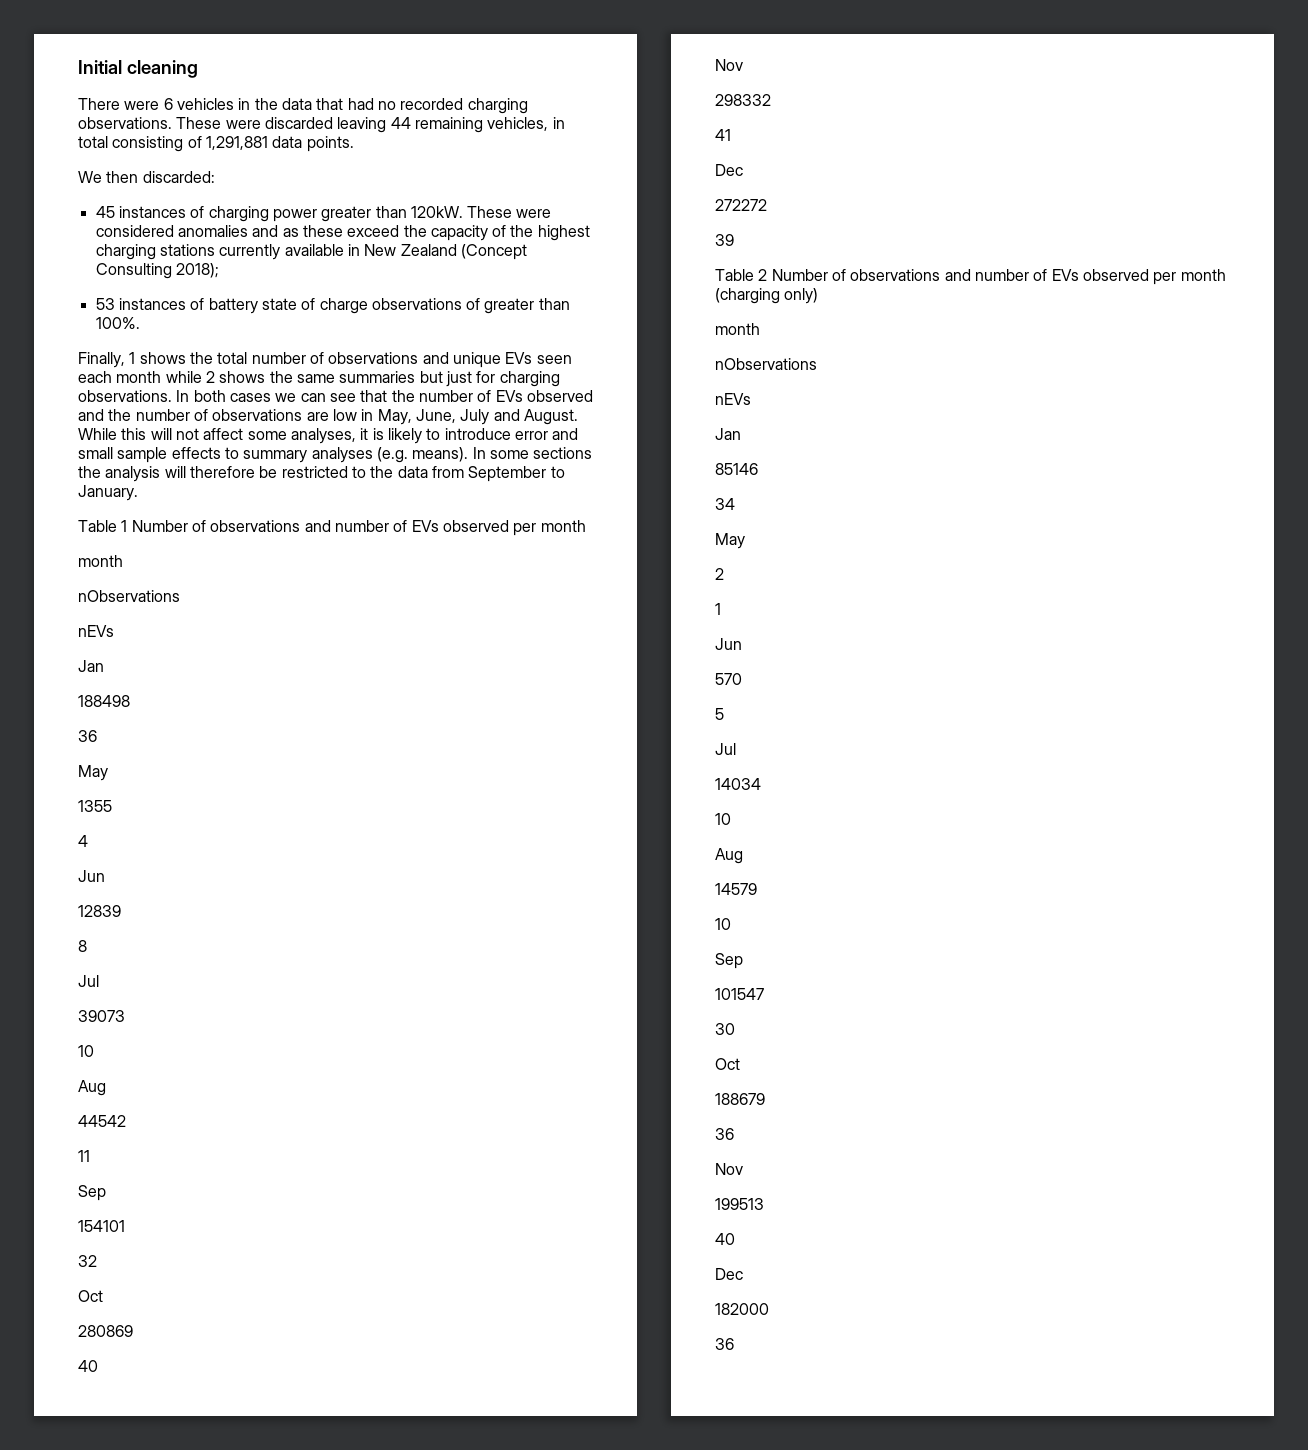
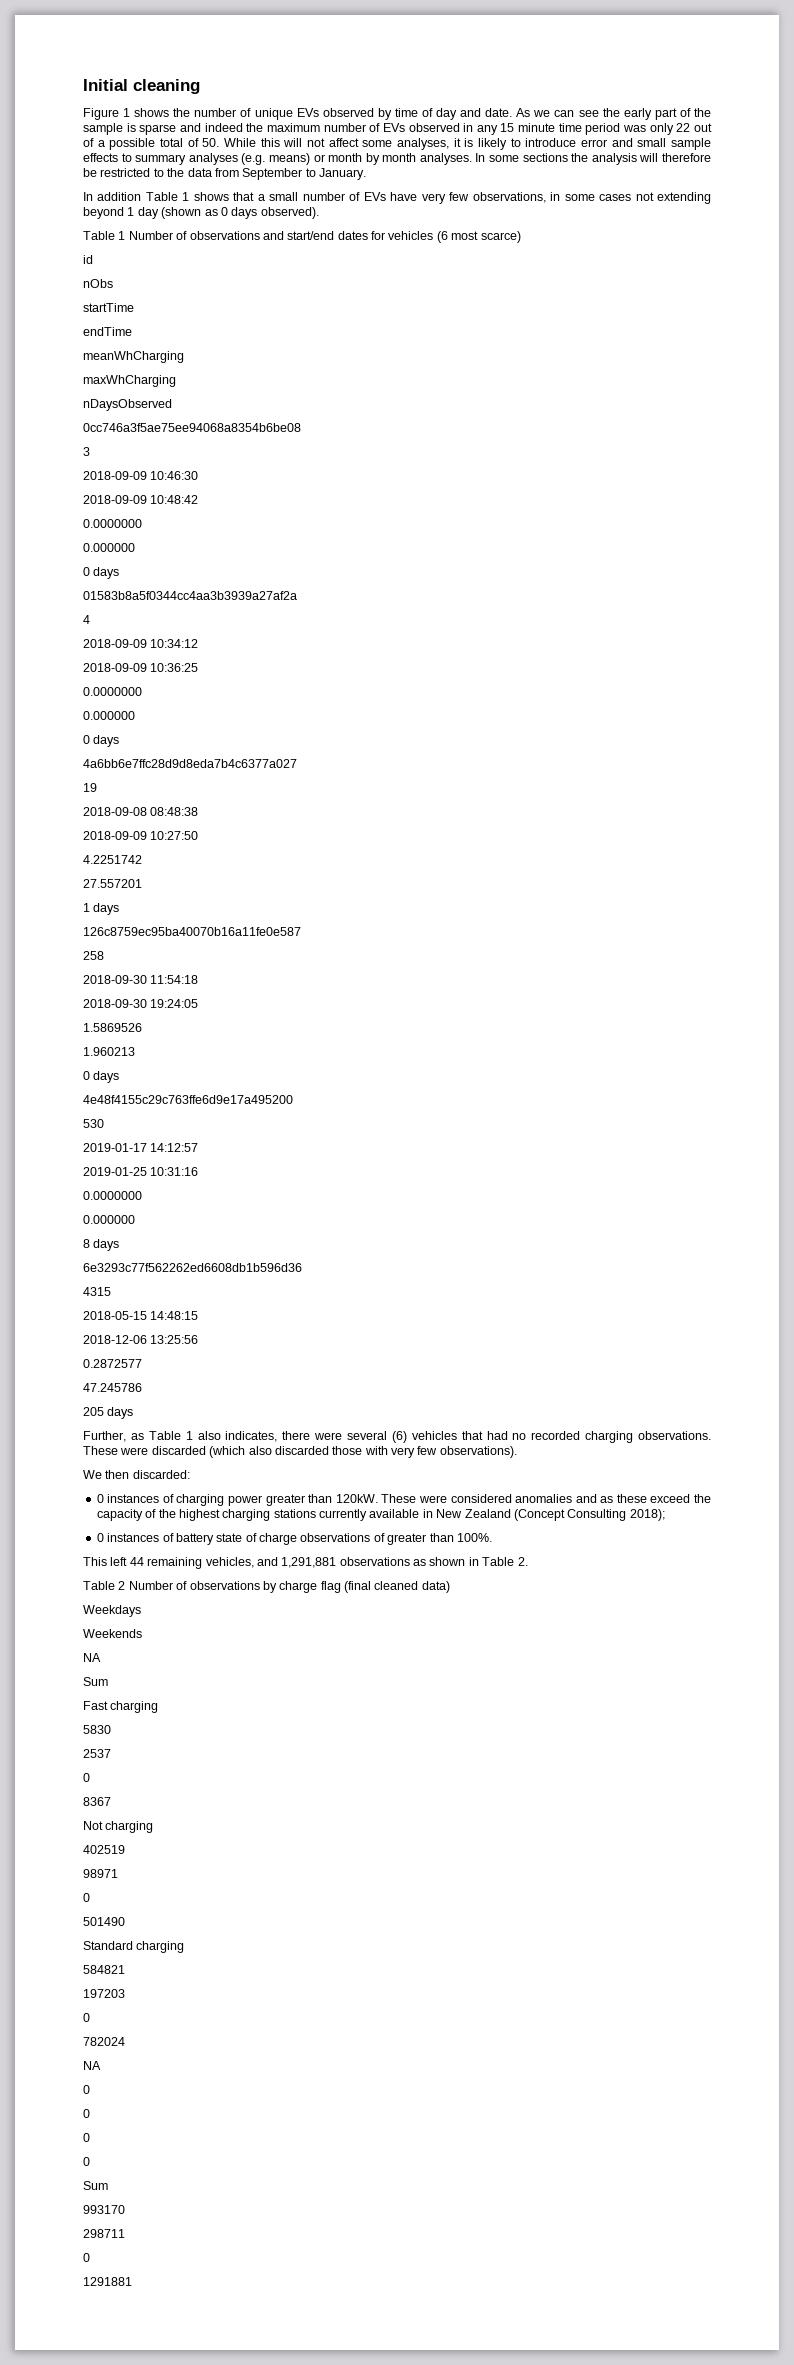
[78,98,312,110] There were 6 vehicles in the data -> [83,108,711,120] [83,123,712,135] [83,138,711,150] [83,153,711,165] [83,168,366,180] [83,192,711,204] [83,207,319,219] [83,231,521,243] [83,255,93,264] [83,279,113,288] [83,303,134,312] [83,327,132,336] [83,351,184,363] [83,375,176,387] [83,399,172,411] [83,423,301,432] [83,447,90,456] [83,471,199,480] [83,495,199,504] [83,519,142,528] [83,543,135,552] [83,567,120,579] [83,591,297,600] [83,615,90,624] [83,639,199,648] [83,663,199,672] [83,687,142,696] [83,711,135,720] [83,735,120,747] [83,759,297,768] [83,783,97,792] [83,807,199,816] [83,831,199,840] [83,855,142,864] [83,879,142,888] [83,903,120,915] [83,927,301,936] [83,951,104,960] [83,975,199,984] [83,999,199,1008] [83,1023,142,1032] [83,1047,135,1056] [83,1071,120,1083] [83,1095,293,1104] [83,1119,104,1128] [83,1143,199,1152] [83,1167,199,1176] [83,1191,142,1200] [83,1215,135,1224] [83,1239,120,1251] [83,1263,302,1272] [83,1287,111,1296] [83,1311,199,1320] [83,1335,199,1344] [83,1359,142,1368] [83,1383,142,1392] [83,1407,134,1419] [83,1431,457,1443] Figure 1 shows the number of unique EVs observed by time of day and date. As we can see the early part of the sample is sparse and indeed the maximum number of EVs observed in any 15 minute time period was only 22 out of a possible total of 50. While this will not affect some analyses, it is likely to introduce error and small sample effects to summary analyses (e.g. means) or month by month analyses. In some sections the analysis will therefore be restricted to the data from September to January. // In addition Table 1 shows that a small number of EVs have very few observations, in some cases not extending beyond 1 day (shown as 0 days observed). // Table 1 Number of observations and start/end dates for vehicles (6 most scarce) // id // nObs // startTime // endTime // meanWhCharging // maxWhCharging // nDaysObserved // 0cc746a3f5ae75ee94068a8354b6be08 // 3 // 2018-09-09 10:46:30 // 2018-09-09 10:48:42 // 0.0000000 // 0.000000 // 0 days // 01583b8a5f0344cc4aa3b3939a27af2a // 4 // 2018-09-09 10:34:12 // 2018-09-09 10:36:25 // 0.0000000 // 0.000000 // 0 days // 4a6bb6e7ffc28d9d8eda7b4c6377a027 // 19 // 2018-09-08 08:48:38 // 2018-09-09 10:27:50 // 4.2251742 // 27.557201 // 1 days // 126c8759ec95ba40070b16a11fe0e587 // 258 // 2018-09-30 11:54:18 // 2018-09-30 19:24:05 // 1.5869526 // 1.960213 // 0 days // 4e48f4155c29c763ffe6d9e17a495200 // 530 // 2019-01-17 14:12:57 // 2019-01-25 10:31:16 // 0.0000000 // 0.000000 // 8 days // 6e3293c77f562262ed6608db1b596d36 // 4315 // 2018-05-15 14:48:15 // 2018-12-06 13:25:56 // 0.2872577 // 47.245786 // 205 days // Further, as Table 1 also indicates, there were several (6) vehicles
[337,117,565,133] [78,136,354,152] leaving 44 remaining vehicles, in total consisting of 1,291,881 data points. -> [209,1446,517,1458] (which also discarded those with very few observations).
[95,206,115,218] 45 -> [96,1494,104,1503] 0
[95,298,115,310] 53 -> [96,1533,104,1542] 0
[78,352,572,368] [78,371,560,387] [78,390,593,402] [78,409,578,425] [78,428,579,444] [78,447,593,463] [78,466,565,482] [78,485,138,501] [78,520,586,536] [78,555,123,567] [78,590,180,602] [78,625,114,637] [78,660,104,672] [78,695,130,707] [78,730,97,742] [78,765,108,781] [78,800,112,812] [78,835,88,847] [78,870,105,882] [78,905,121,917] [78,940,87,952] [78,975,99,987] [78,1010,125,1022] [78,1045,94,1057] [78,1080,106,1096] [78,1115,126,1127] [78,1150,90,1162] [78,1185,106,1201] [78,1220,125,1232] [78,1255,97,1267] [78,1290,103,1302] [78,1325,133,1337] [78,1360,98,1372] [715,59,743,71] [715,94,771,106] [715,129,731,141] [715,164,743,176] [715,199,767,211] [715,234,734,246] Finally, 1 shows the total number of observations and unique EVs seen each month while 2 shows the same summaries but just for charging observations. In both cases we can see that the number of EVs observed and the number of observations are low in May, June, July and August. While this will not affect some analyses, it is likely to introduce error and small sample effects to summary analyses (e.g. means). In some sections the analysis will therefore be restricted to the data from September to January. // Table 1 Number of observations and number of EVs observed per month // month // nObservations // nEVs // Jan // 188498 // 36 // May // 1355 // 4 // Jun // 12839 // 8 // Jul // 39073 // 10 // Aug // 44542 // 11 // Sep // 154101 // 32 // Oct // 280869 // 40 // Nov // 298332 // 41 // Dec // 272272 // 39 -> [83,1557,528,1569] This left 44 remaining vehicles, and 1,291,881 observations as shown in Table 2.
[944,269,1226,285] [715,288,819,304] [715,323,760,335] [715,358,817,370] [715,393,751,405] [715,428,741,440] [715,463,758,475] [715,498,735,510] [715,533,745,549] [715,568,724,580] [715,603,721,615] [715,638,742,650] [715,673,742,685] [715,708,724,720] [715,743,736,755] [715,778,761,790] [715,813,731,825] [715,848,743,864] [715,883,757,895] [715,918,731,930] [715,953,743,969] [715,988,764,1000] [715,1023,735,1035] [715,1058,740,1070] [715,1093,765,1105] [715,1128,734,1140] [715,1163,743,1175] [715,1198,764,1210] [715,1233,735,1245] [715,1268,743,1280] [715,1303,769,1315] [715,1338,734,1350] and number of EVs observed per month (charging only) // month // nObservations // nEVs // Jan // 85146 // 34 // May // 2 // 1 // Jun // 570 // 5 // Jul // 14034 // 10 // Aug // 14579 // 10 // Sep // 101547 // 30 // Oct // 188679 // 36 // Nov // 199513 // 40 // Dec // 182000 // 36 -> [262,1581,450,1593] [83,1605,141,1617] [83,1629,142,1638] [83,1653,101,1662] [83,1677,108,1686] [83,1701,159,1713] [83,1725,111,1734] [83,1749,111,1758] [83,1773,90,1782] [83,1797,111,1806] [83,1821,154,1833] [83,1845,125,1854] [83,1869,118,1878] [83,1893,90,1902] [83,1917,125,1926] [83,1941,185,1953] [83,1965,125,1974] [83,1989,125,1998] [83,2013,90,2022] [83,2037,125,2046] [83,2061,101,2070] [83,2085,90,2094] [83,2109,90,2118] [83,2133,90,2142] [83,2157,90,2166] [83,2181,108,2190] [83,2205,125,2214] [83,2229,125,2238] [83,2253,90,2262] [83,2277,132,2286] by charge flag (final cleaned data) // Weekdays // Weekends // NA // Sum // Fast charging // 5830 // 2537 // 0 // 8367 // Not charging // 402519 // 98971 // 0 // 501490 // Standard charging // 584821 // 197203 // 0 // 782024 // NA // 0 // 0 // 0 // 0 // Sum // 993170 // 298711 // 0 // 1291881

